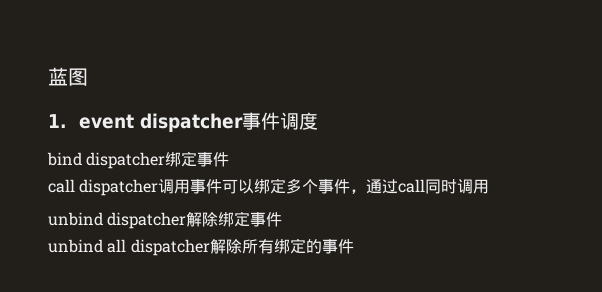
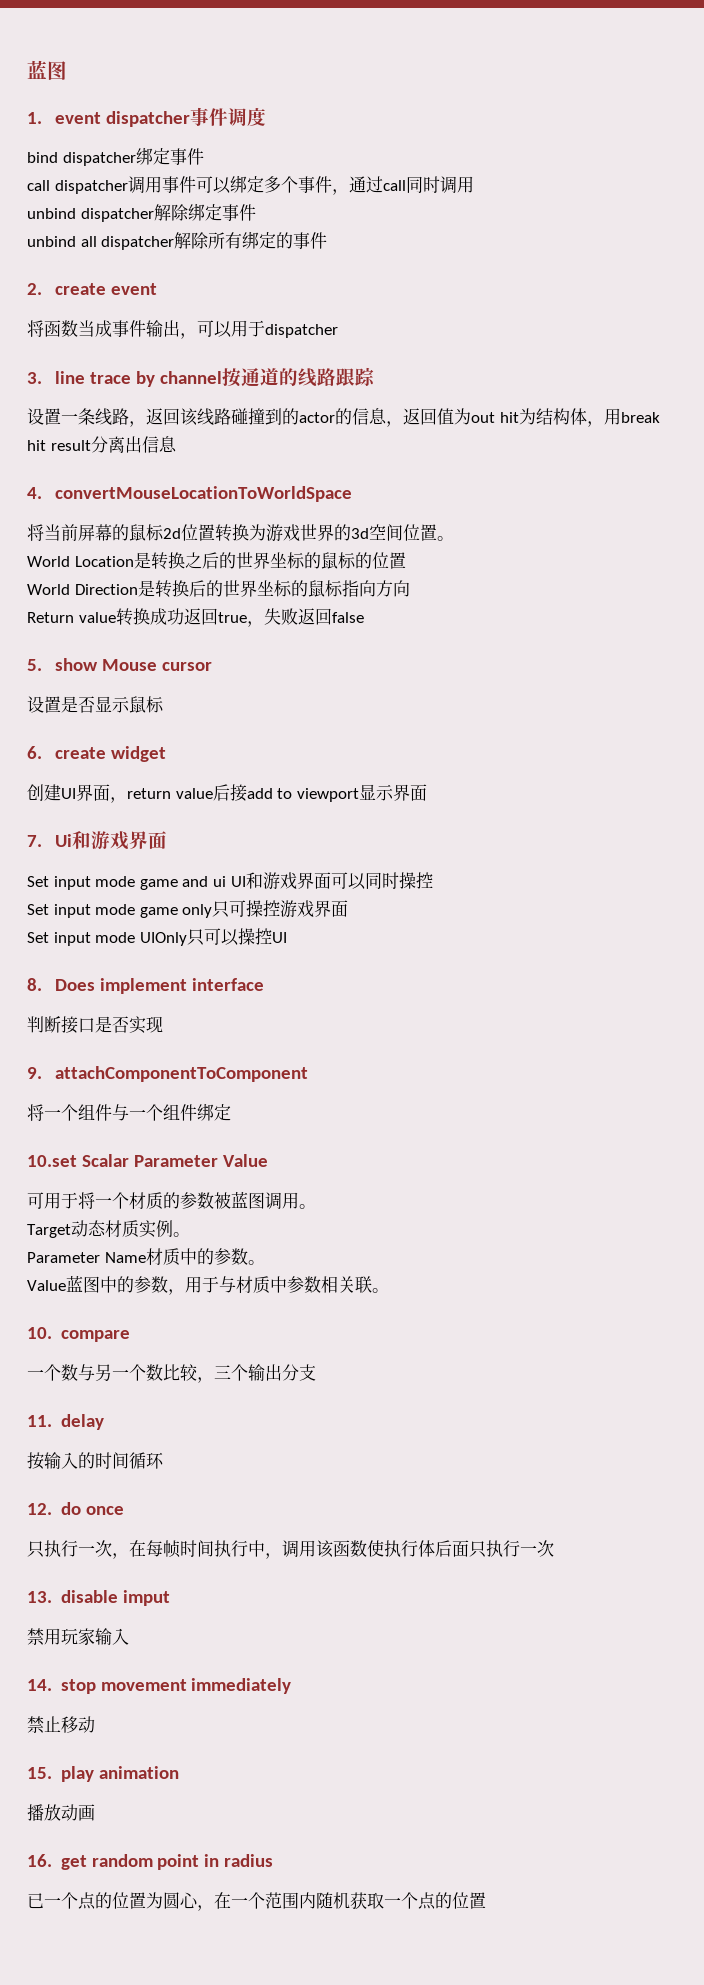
(354, 246) none -> [27,283,157,295] [27,320,338,339] [27,367,375,387] [27,408,660,427] [27,436,177,453] [27,486,352,502] [27,524,454,542] [27,552,406,570] [27,580,410,598] [27,608,364,627] [27,658,212,671] [27,696,164,713] [27,746,166,762] [27,784,427,803] [27,831,167,850] [27,872,433,890] [27,900,349,918] [27,928,287,946] [27,978,264,994] [27,1016,163,1034] [27,1066,308,1082] [27,1103,231,1121] [27,1154,268,1167] [27,1191,316,1210] [27,1220,190,1238] [27,1248,265,1266] [27,1275,389,1295] [27,1327,130,1342] [27,1364,316,1383] [27,1414,104,1430] [27,1452,164,1470] [27,1502,124,1515] [27,1540,554,1559] [27,1590,170,1606] [27,1628,129,1646] [27,1678,292,1694] [27,1716,95,1734] [27,1766,179,1782] [27,1804,95,1821] [27,1854,274,1870] [27,1892,486,1911] // 2. create event // 将函数当成事件输出，可以用于dispatcher // 3. line trace by channel按通道的线路跟踪 // 设置一条线路，返回该线路碰撞到的actor的信息，返回值为out hit为结构体，用break hit result分离出信息 // 4. convertMouseLocationToWorldSpace // 将当前屏幕的鼠标2d位置转换为游戏世界的3d空间位置。 // World Location是转换之后的世界坐标的鼠标的位置 // World Direction是转换后的世界坐标的鼠标指向方向 // Return value转换成功返回true，失败返回false // 5. show Mouse cursor // 设置是否显示鼠标 // 6. create widget // 创建UI界面，return value后接add to viewport显示界面 // 7. Ui和游戏界面 // Set input mode game and ui UI和游戏界面可以同时操控 // Set input mode game only只可操控游戏界面 // Set input mode UIOnly只可以操控UI // 8. Does implement interface // 判断接口是否实现 // 9. attachComponentToComponent // 将一个组件与一个组件绑定 // 10.set Scalar Parameter Value // 可用于将一个材质的参数被蓝图调用。 // Target动态材质实例。 // Parameter Name材质中的参数。 // Value蓝图中的参数，用于与材质中参数相关联。 // 10. compare // 一个数与另一个数比较，三个输出分支 // 11. delay // 按输入的时间循环 // 12. do once // 只执行一次，在每帧时间执行中，调用该函数使执行体后面只执行一次 // 13. disable imput // 禁用玩家输入 // 14. stop movement immediately // 禁止移动 // 15. play animation // 播放动画 // 16. get random point in radius // 已一个点的位置为圆心，在一个范围内随机获取一个点的位置

